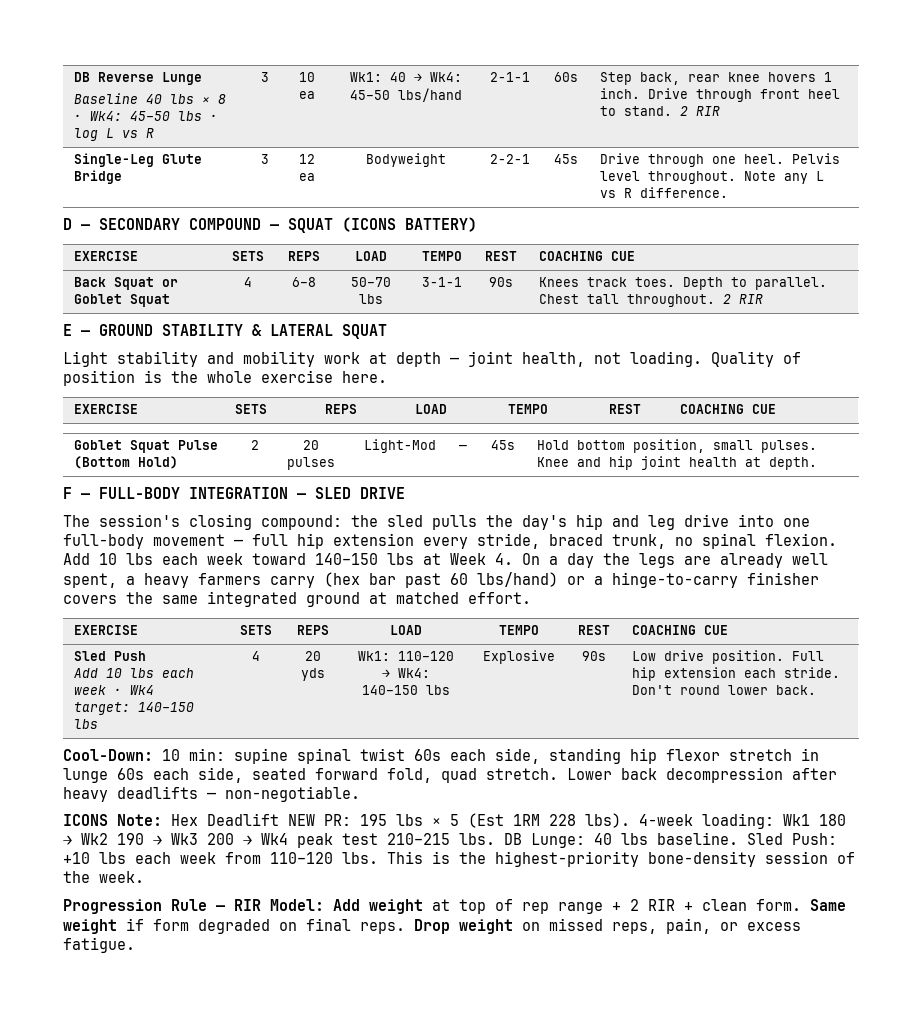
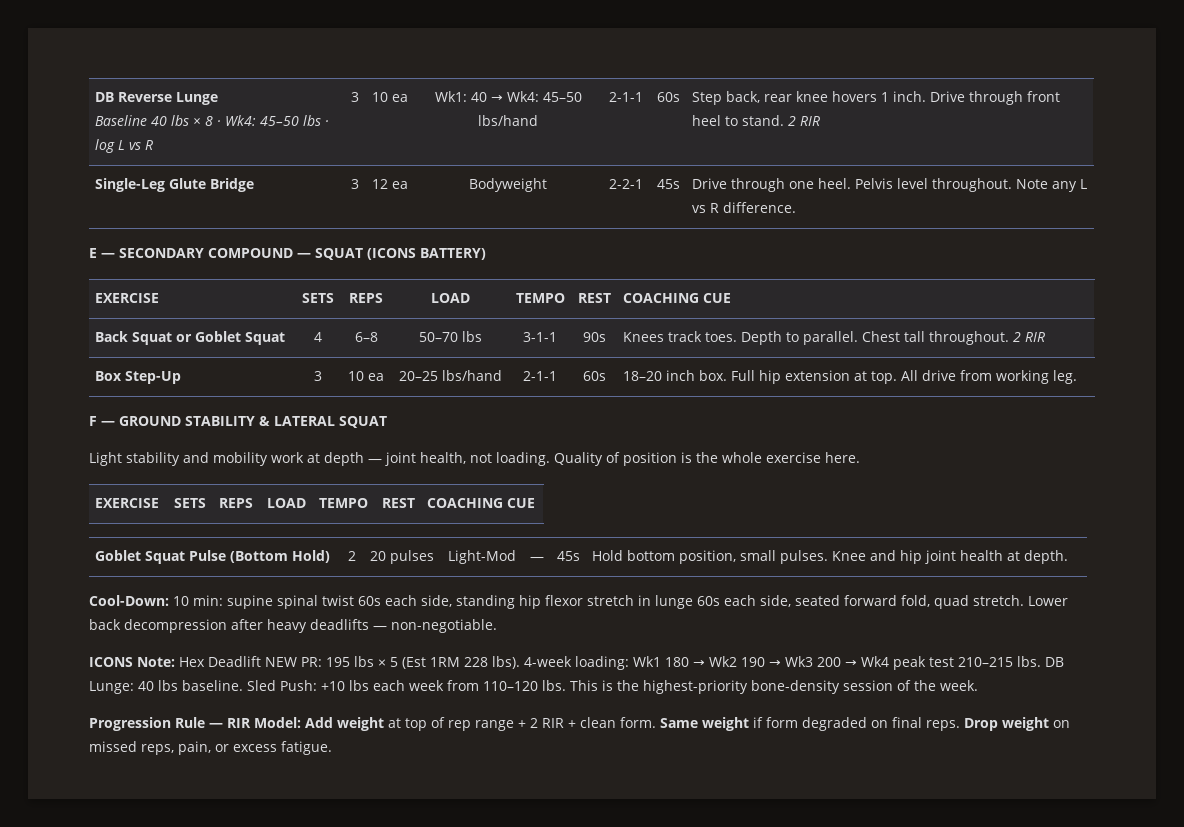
[63,218,72,230] D -> [89,248,97,258] E
[63,324,72,336] // E -> [95,371,182,384] [314,371,322,381] [348,371,384,381] [398,370,502,381] [523,371,557,381] [583,371,606,381] [623,370,1078,384] [89,416,97,426] // Box Step-Up | 3 | 10 ea | 20–25 lbs/hand | 2-1-1 | 60s | 18–20 inch box. Full hip extension at top. All drive from working leg. // F
[63,487,405,499] [63,514,810,530] [63,533,837,549] [63,553,828,568] [63,572,819,588] [63,591,531,607] [74,625,139,635] [239,625,272,635] [296,625,329,635] [390,625,422,635] [498,625,539,635] [578,625,610,635] [632,625,729,635] [74,651,147,661] [74,668,195,678] [74,685,155,695] [74,702,195,715] [74,719,99,729] [251,651,260,661] [304,651,321,661] [300,668,325,681] [358,651,454,661] [382,668,430,678] [362,685,450,695] [482,650,555,664] [582,651,606,661] [632,650,825,664] [632,667,841,681] [632,685,817,695] // F — FULL-BODY INTEGRATION — SLED DRIVE // The session's closing compound: the sled pulls the day's hip and leg drive into one full-body movement — full hip extension every stride, braced trunk, no spinal flexion. Add 10 lbs each week toward 140–150 lbs at Week 4. On a day the legs are already well spent, a heavy farmers carry (hex bar past 60 lbs/hand) or a hinge-to-carry finisher covers the same integrated ground at matched effort. // EXERCISE | SETS | REPS | LOAD | TEMPO | REST | COACHING CUE // Sled Push // Add 10 lbs each week · Wk4 target: 140–150 lbs | 4 | 20 yds | Wk1: 110–120 → Wk4: 140–150 lbs | Explosive | 90s | Low drive position. Full hip extension each stride. Don't round lower back. -> (1069, 557) none

